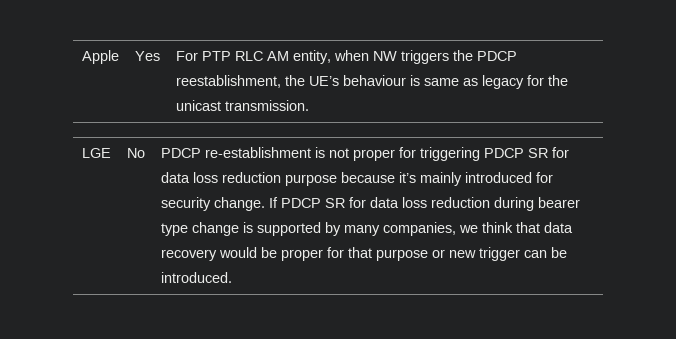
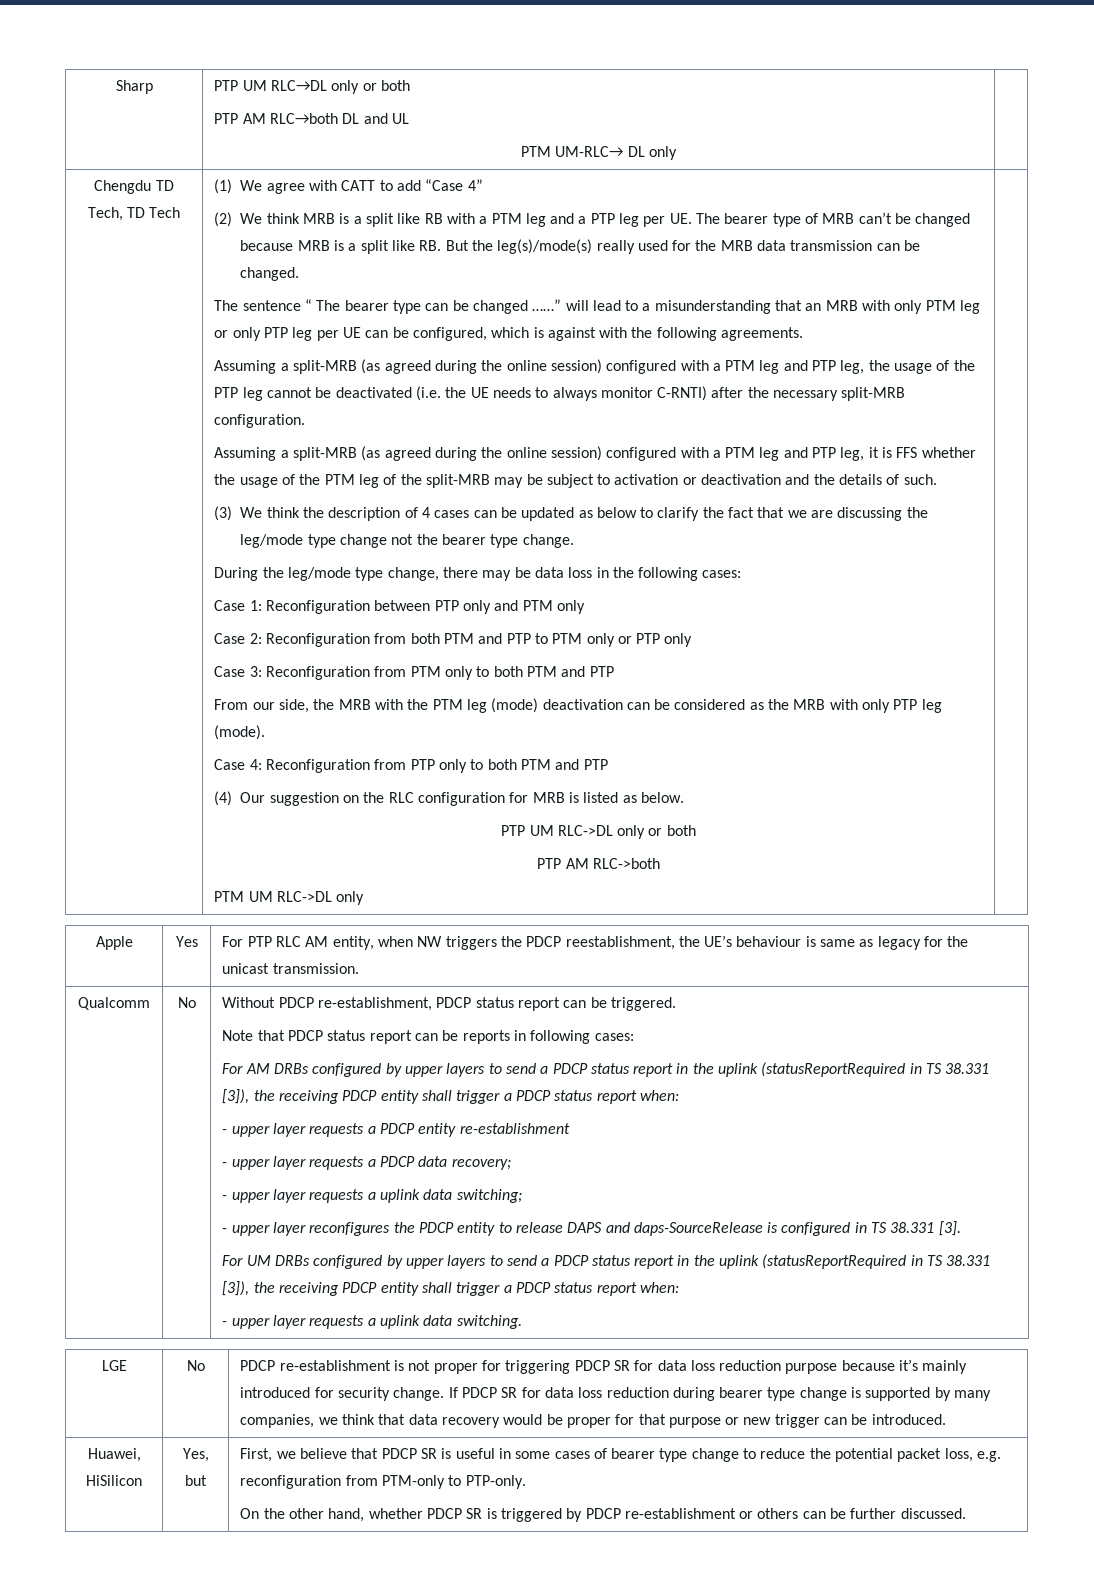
(81, 57) none -> [115,80,153,94] [214,80,410,94] [214,113,409,124] [521,146,677,160] [94,180,174,194] [87,207,181,221] [214,179,483,194] [214,212,971,227] [240,239,921,254] [240,267,300,281] [214,299,981,314] [214,327,804,341] [214,359,975,374] [214,386,906,401] [214,414,306,428] [214,446,976,461] [214,474,937,488] [214,506,928,521] [240,534,574,548] [214,567,742,581] [214,600,585,614] [214,633,693,647] [214,666,614,680] [214,698,942,713] [214,725,266,740] [214,759,608,773] [214,791,684,806] [501,825,696,839] [537,858,660,869] [214,891,365,905] Sharp | PTP UM RLC→DL only or both // PTP AM RLC→both DL and UL // PTM UM-RLC→ DL only | // Chengdu TD Tech, TD Tech | (1) We agree with CATT to add “Case 4” // (2) We think MRB is a split like RB with a PTM leg and a PTP leg per UE. The bearer type of MRB can’t be changed because MRB is a split like RB. But the leg(s)/mode(s) really used for the MRB data transmission can be changed. // The sentence “ The bearer type can be changed ……” will lead to a misunderstanding that an MRB with only PTM leg or only PTP leg per UE can be configured, which is against with the following agreements. // Assuming a split-MRB (as agreed during the online session) configured with a PTM leg and PTP leg, the usage of the PTP leg cannot be deactivated (i.e. the UE needs to always monitor C-RNTI) after the necessary split-MRB configuration. // Assuming a split-MRB (as agreed during the online session) configured with a PTM leg and PTP leg, it is FFS whether the usage of the PTM leg of the split-MRB may be subject to activation or deactivation and the details of such. // (3) We think the description of 4 cases can be updated as below to clarify the fact that we are discussing the leg/mode type change not the bearer type change. // During the leg/mode type change, there may be data loss in the following cases: // Case 1: Reconfiguration between PTP only and PTM only // Case 2: Reconfiguration from both PTM and PTP to PTM only or PTP only // Case 3: Reconfiguration from PTM only to both PTM and PTP // From our side, the MRB with the PTM leg (mode) deactivation can be considered as the MRB with only PTP leg (mode). // Case 4: Reconfiguration from PTP only to both PTM and PTP // (4) Our suggestion on the RLC configuration for MRB is listed as below. // PTP UM RLC->DL only or both // PTP AM RLC->both // PTM UM RLC->DL only | //
(309, 105) none -> [78,997,150,1010] [177,997,196,1008] [222,997,676,1011] [222,1030,634,1044] [222,1062,990,1077] [222,1089,679,1104] [222,1123,570,1137] [222,1156,511,1170] [222,1189,522,1203] [222,1221,961,1236] [222,1254,991,1269] [222,1281,679,1296] [222,1315,522,1329] // Qualcomm | No | Without PDCP re-establishment, PDCP status report can be triggered. // Note that PDCP status report can be reports in following cases: // For AM DRBs configured by upper layers to send a PDCP status report in the uplink (statusReportRequired in TS 38.331 [3]), the receiving PDCP entity shall trigger a PDCP status report when: // - upper layer requests a PDCP entity re-establishment // - upper layer requests a PDCP data recovery; // - upper layer requests a uplink data switching; // - upper layer reconfigures the PDCP entity to release DAPS and daps-SourceRelease is configured in TS 38.331 [3]. // For UM DRBs configured by upper layers to send a PDCP status report in the uplink (statusReportRequired in TS 38.331 [3]), the receiving PDCP entity shall trigger a PDCP status report when: // - upper layer requests a uplink data switching.
(232, 277) none -> [87,1448,141,1462] [86,1475,142,1486] [182,1448,209,1462] [185,1475,207,1486] [240,1448,1002,1462] [240,1475,526,1489] [240,1508,966,1522] // Huawei, HiSilicon | Yes, but | First, we believe that PDCP SR is useful in some cases of bearer type change to reduce the potential packet loss, e.g. reconfiguration from PTM-only to PTP-only. // On the other hand, whether PDCP SR is triggered by PDCP re-establishment or others can be further discussed.

